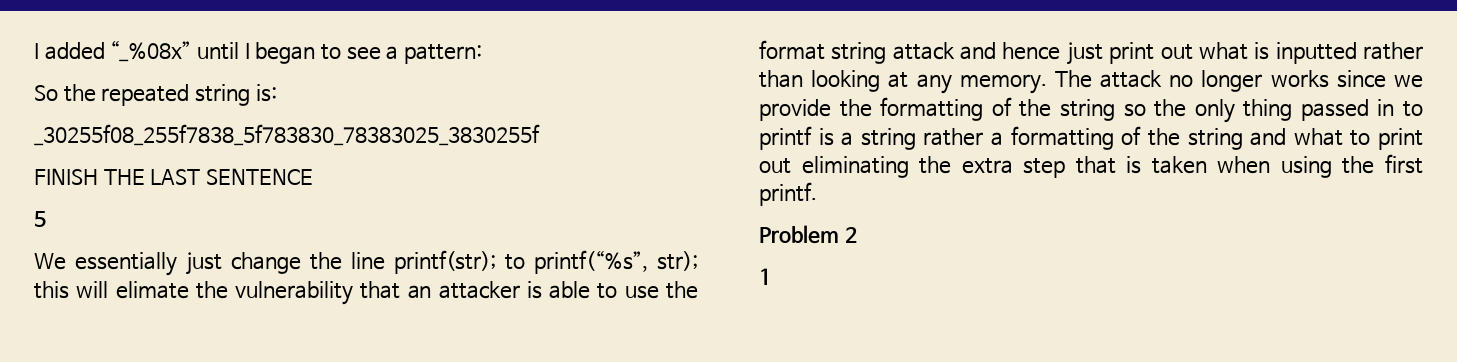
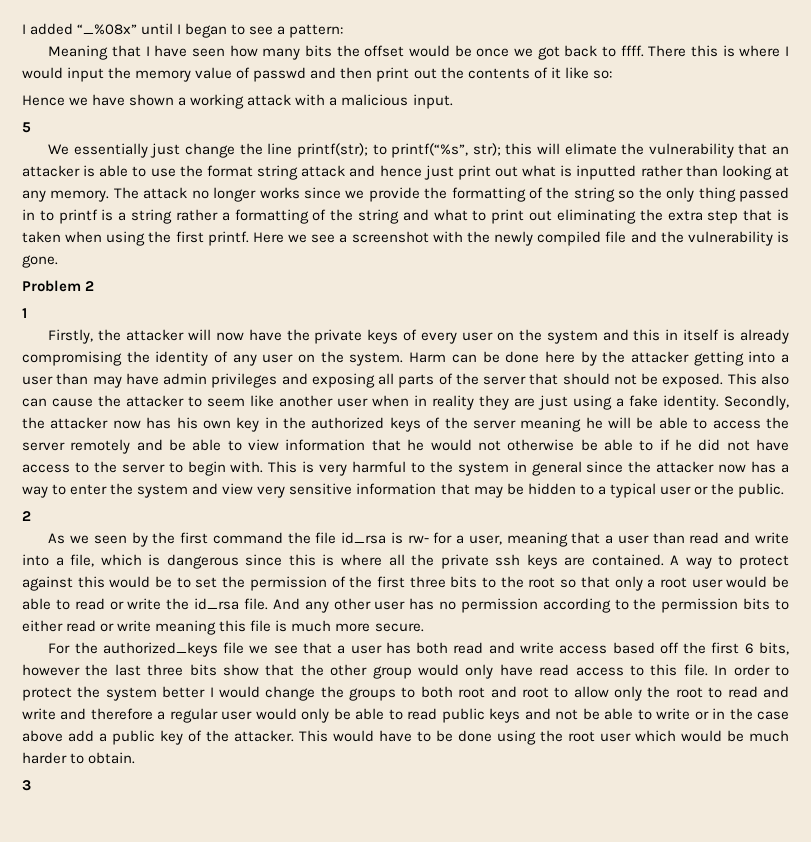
[34,84,277,106] [34,124,540,146] [34,168,313,185] So the repeated string is: // _30255f08_255f7838_5f783830_78383025_3830255f // FINISH THE LAST SENTENCE -> [48,45,789,60] [22,67,612,82] [22,94,453,109] Meaning that I have seen how many bits the offset would be once we got back to ffff. There this is where I would input the memory value of passwd and then print out the contents of it like so: // Hence we have shown a working attack with a malicious input.
[759,225,857,244] [759,268,771,285] // Problem 2 // 1 -> [252,231,789,246] [22,255,58,268] [22,280,95,292] [22,308,27,318] [48,329,790,344] [22,351,790,366] [22,373,790,388] [22,395,789,410] [22,417,790,432] [22,439,790,454] [22,461,790,476] [22,483,784,498] [22,511,31,521] [48,532,790,547] [22,554,789,569] [22,576,789,591] [22,598,790,613] [22,620,424,635] [48,642,790,657] [22,664,789,679] [22,686,790,701] [22,708,790,723] [22,730,789,745] [22,752,136,764] [22,780,31,791] Here we see a screenshot with the newly compiled file and the vulnerability is gone. // Problem 2 // 1 // Firstly, the attacker will now have the private keys of every user on the system and this in itself is already compromising the identity of any user on the system. Harm can be done here by the attacker getting into a user than may have admin privileges and exposing all parts of the server that should not be exposed. This also can cause the attacker to seem like another user when in reality they are just using a fake identity. Secondly, the attacker now has his own key in the authorized keys of the server meaning he will be able to access the server remotely and be able to view information that he would not otherwise be able to if he did not have access to the server to begin with. This is very harmful to the system in general since the attacker now has a way to enter the system and view very sensitive information that may be hidden to a typical user or the public. // 2 // As we seen by the first command the file id_rsa is rw- for a user, meaning that a user than read and write into a file, which is dangerous since this is where all the private ssh keys are contained. A way to protect against this would be to set the permission of the first three bits to the root so that only a root user would be able to read or write the id_rsa file. And any other user has no permission according to the permission bits to either read or write meaning this file is much more secure. // For the authorized_keys file we see that a user has both read and write access based off the first 6 bits, however the last three bits show that the other group would only have read access to this file. In order to protect the system better I would change the groups to both root and root to allow only the root to read and write and therefore a regular user would only be able to read public keys and not be able to write or in the case above add a public key of the attacker. This would have to be done using the root user which would be much harder to obtain. // 3

